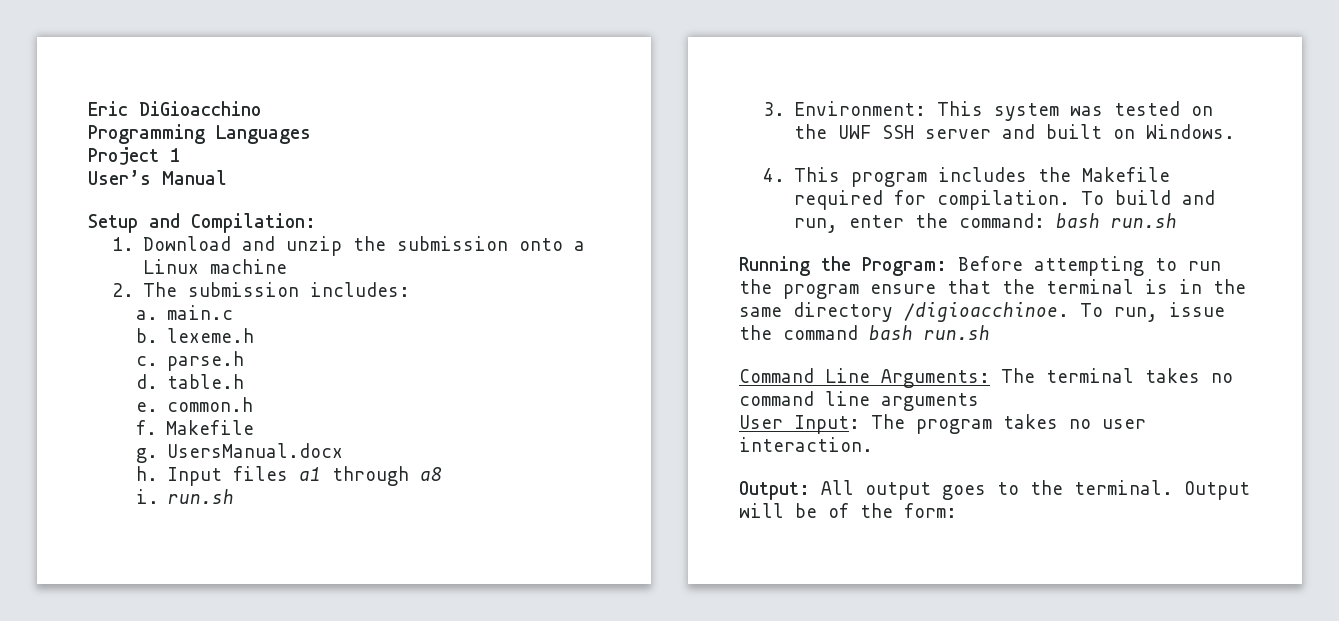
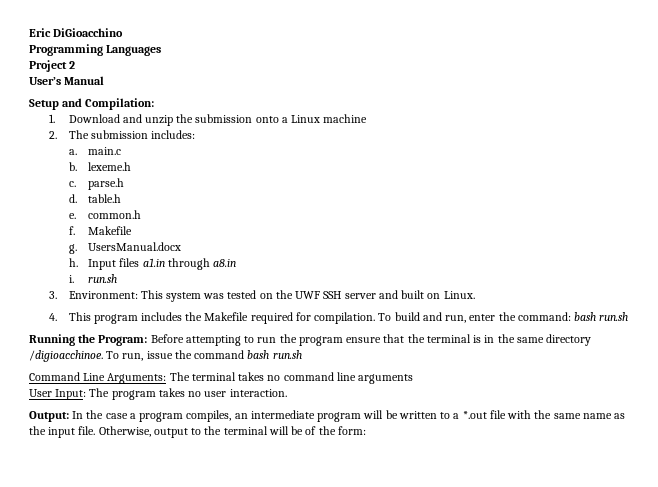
[170,148,181,162] 1 -> [69,61,76,69] 2
[299,466,443,486] a1 through a8 -> [142,258,237,270] a1.in through a8.in
[1146,124,1236,139] Windows. -> [443,291,475,299] Linux.
[821,480,1250,500] All output goes to the terminal. Output -> [72,410,626,422] [29,426,268,438] In the case a program compiles, an intermediate program will be written to a *.out file with the same name as the input file. Otherwise, output to the terminal

